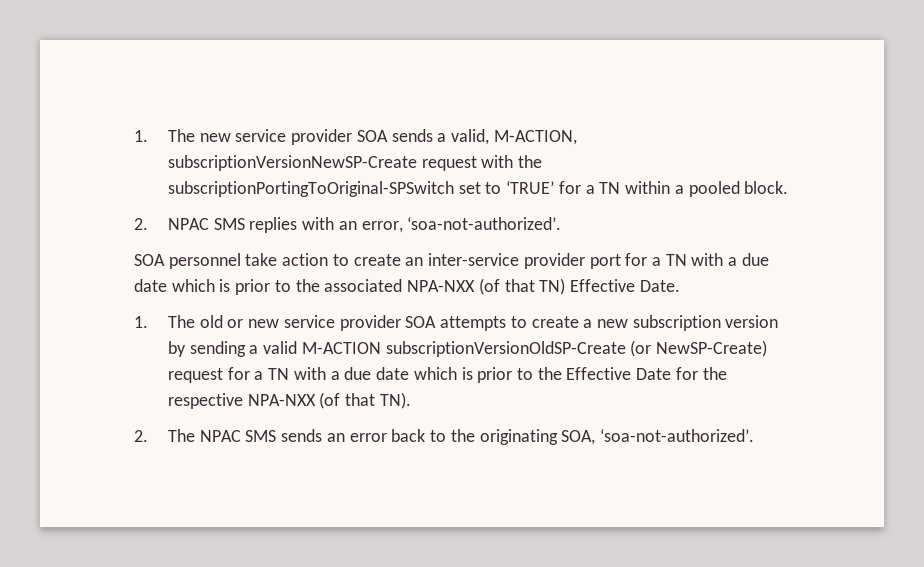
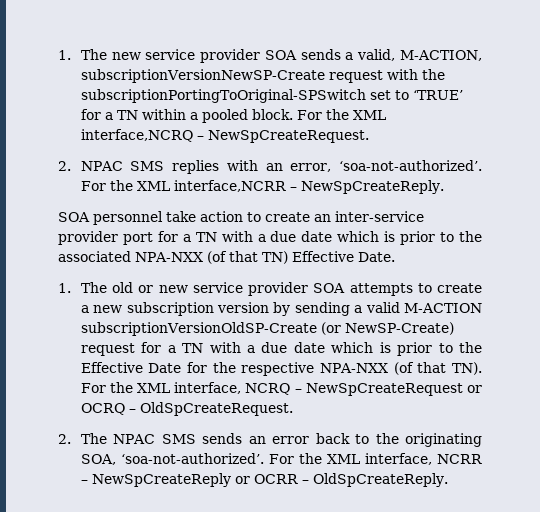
(789, 187) none -> [296,109,386,120] [80,129,369,143] For the XML interface,NCRQ – NewSpCreateRequest.
(562, 223) none -> [80,180,444,194] For the XML interface,NCRR – NewSpCreateReply.
(411, 400) none -> [80,382,482,396] [80,402,293,416] For the XML interface, NCRQ – NewSpCreateRequest or OCRQ – OldSpCreateRequest.
(754, 435) none -> [268,453,483,465] [80,473,448,487] For the XML interface, NCRR – NewSpCreateReply or OCRR – OldSpCreateReply.

